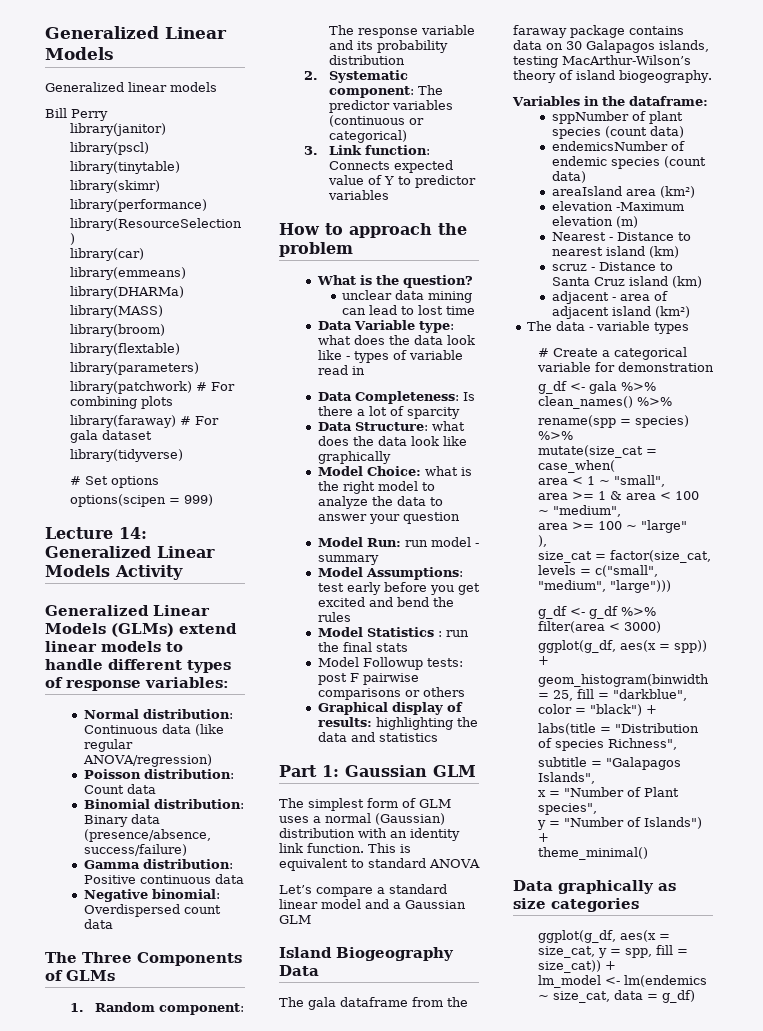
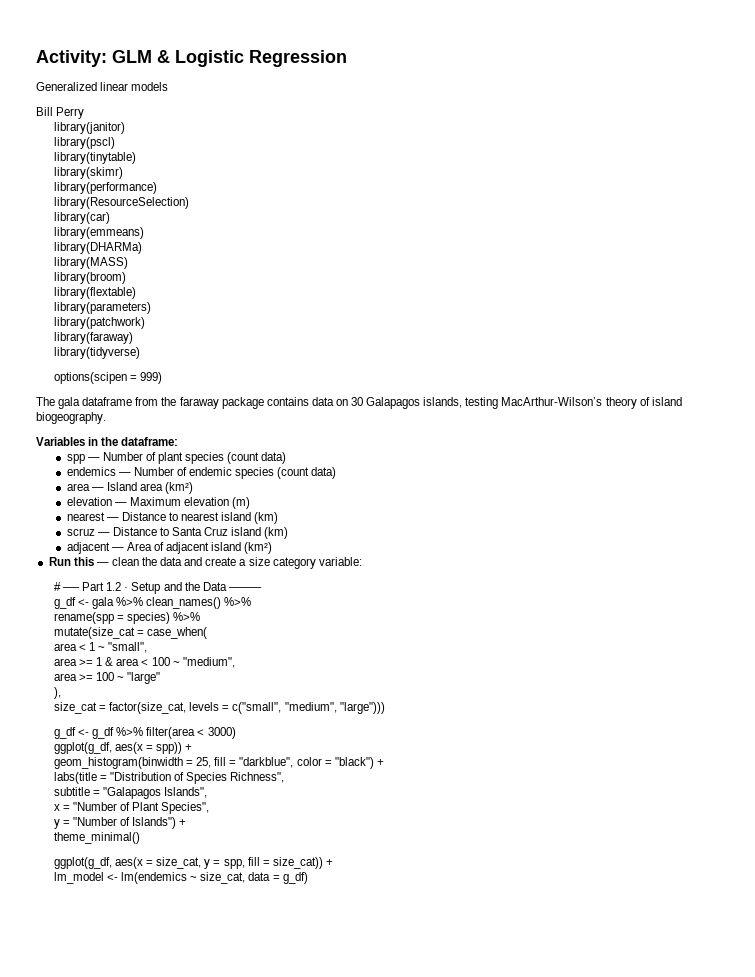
[45,26,227,39] [45,47,114,60] Generalized Linear Models -> [36,50,347,67] Activity: GLM & Logistic Regression
[195,382,235,391] [69,396,173,409] [69,415,219,428] [69,430,152,443] [69,449,183,462] [69,476,159,488] [69,494,213,507] [45,527,147,539] [45,546,215,558] [45,565,183,580] [45,605,210,616] [45,623,237,637] [45,641,183,652] [45,659,231,673] [45,677,229,691] [83,709,233,719] [83,724,224,736] [83,739,133,752] [82,754,212,767] [83,769,234,779] [83,784,156,794] [83,799,244,809] [83,814,160,827] [83,829,211,842] [83,844,187,856] [83,859,233,869] [83,874,244,884] [83,889,220,902] [83,904,221,917] [83,919,113,929] [45,952,242,966] [45,970,115,981] [69,1002,244,1015] [328,25,475,38] [328,40,448,53] [328,55,405,65] [303,70,408,83] [328,85,443,98] [328,100,453,113] [328,115,424,127] [328,130,407,143] [303,145,430,155] [328,160,453,173] [327,175,476,188] [327,190,389,200] [279,223,467,238] [279,242,353,257] [316,275,473,288] [342,290,473,303] [342,305,476,315] [317,320,454,333] [317,335,475,345] [317,350,463,363] [317,365,365,375] [317,391,475,404] [317,406,460,419] [317,421,465,431] [317,436,467,446] [317,451,391,464] [317,466,472,476] [317,481,435,494] [317,496,443,509] [317,512,460,524] [317,537,479,547] [317,555,379,565] [317,567,463,580] [317,582,480,595] [317,597,454,607] [317,612,351,622] [317,627,469,637] [317,642,408,652] [317,657,463,670] [317,673,419,685] [317,687,465,700] [317,702,463,715] [317,717,478,730] [317,732,438,742] [279,765,476,777] [279,798,451,811] [279,813,445,825] [279,828,460,841] [279,843,411,853] [279,858,480,871] [279,884,447,897] [279,899,466,909] [279,915,311,924] [279,947,454,961] [279,965,319,976] # For combining plots // library(faraway) # For gala dataset // library(tidyverse) // # Set options // options(scipen = 999) // Lecture 14: Generalized Linear Models Activity // Generalized Linear Models (GLMs) extend linear models to handle different types of response variables: // Normal distribution: Continuous data (like regular ANOVA/regression) // Poisson distribution: Count data // Binomial distribution: Binary data (presence/absence, success/failure) // Gamma distribution: Positive continuous data // Negative binomial: Overdispersed count data // The Three Components of GLMs // 1. Random component: The response variable and its probability distribution // 2. Systematic component: The predictor variables (continuous or categorical) // 3. Link function: Connects expected value of Y to predictor variables // How to approach the problem // What is the question? // unclear data mining can lead to lost time // Data Variable type: what does the data look like - types of variable read in // Data Completeness: Is there a lot of sparcity // Data Structure: what does the data look like graphically // Model Choice: what is the right model to analyze the data to answer your question // Model Run: run model - summary // Model Assumptions: test early before you get excited and bend the rules // Model Statistics : run the final stats // Model Followup tests: post F pairwise comparisons or others // Graphical display of results: highlighting the data and statistics // Part 1: Gaussian GLM // The simplest form of GLM uses a normal (Gaussian) distribution with an identity link function. This is equivalent to standard ANOVA // Let’s compare a standard linear model and a Gaussian GLM // Island Biogeography Data -> [53,332,133,344] [53,347,140,359] [53,372,163,384] // library(faraway) // library(tidyverse) // options(scipen = 999)
[551,111,629,124] sppNumber -> [66,452,143,464] spp — Number
[551,141,668,151] endemicsNumber -> [66,467,174,476] endemics — Number
[551,186,622,196] areaIsland -> [66,482,137,491] area — Island
[615,202,684,211] -Maximum -> [114,497,181,506] — Maximum
[551,232,613,241] Nearest - -> [66,512,119,521] nearest —
[590,267,595,271] - -> [97,532,110,536] —
[611,294,650,301] - area -> [111,542,152,551] — Area
[526,321,689,334] [537,347,687,360] [536,362,714,372] The data - variable types // # Create a categorical variable for demonstration -> [48,557,362,569] [53,582,262,594] Run this — clean the data and create a size category variable: // # ── Part 1.2 · Setup and the Data ────
[554,739,604,751] species -> [186,772,228,784] Species
[537,803,597,815] species", -> [161,802,210,814] Species",
[513,880,676,894] [513,898,639,912] // Data graphically as size categories -> (140, 838) none

